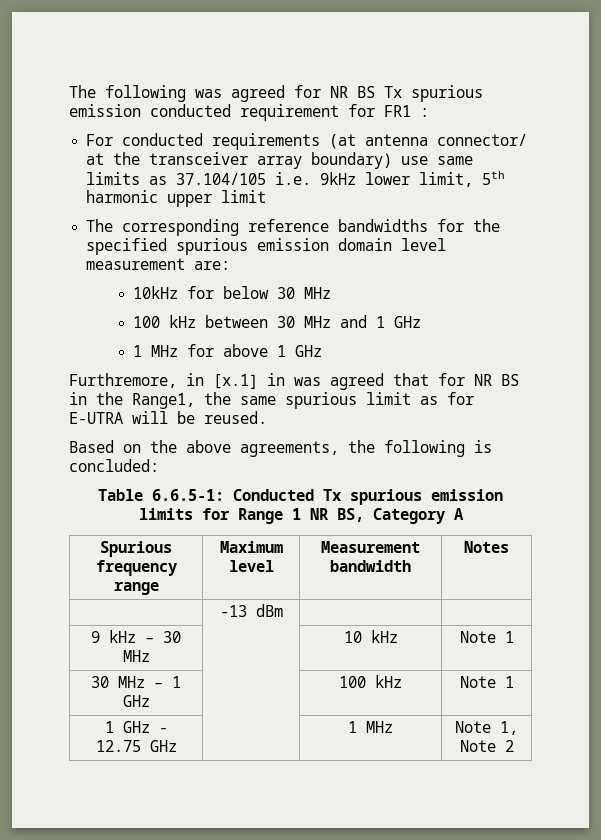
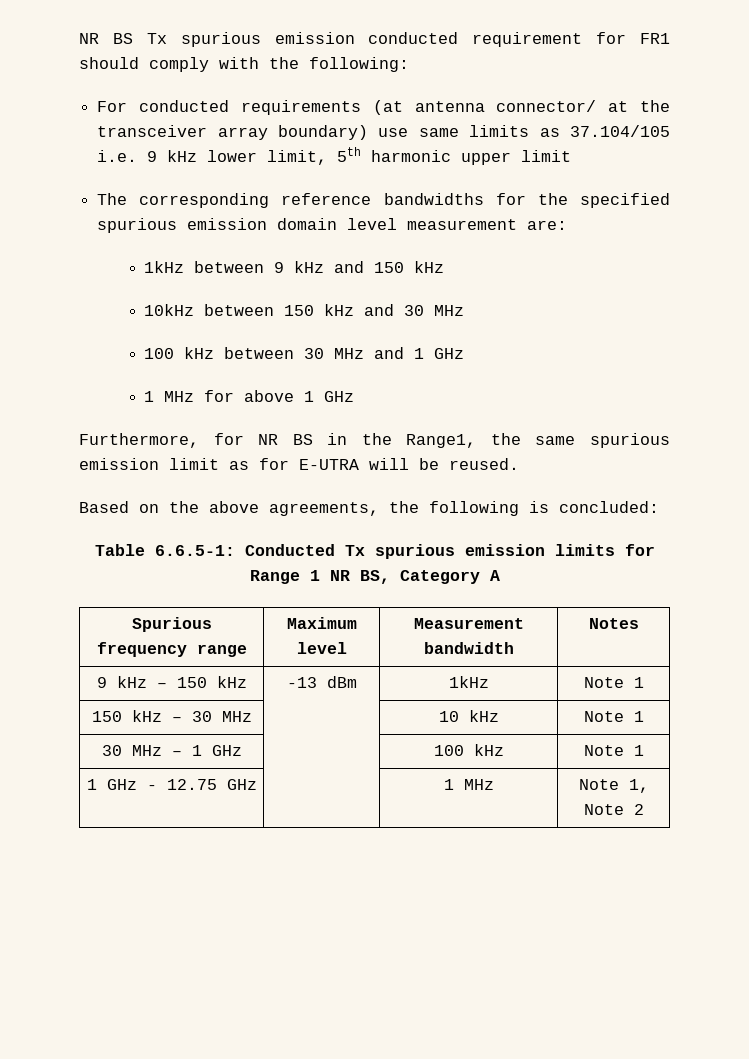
[69,85,321,102] The following was agreed for -> (79, 38) none
[420,108,429,117] : -> [79,57,409,72] should comply with the following:
[320,172,357,185] 9kHz -> [147,150,198,162] 9 kHz
[132,286,269,299] 10kHz for below -> [144,261,445,273] [144,304,395,316] 1kHz between 9 kHz and 150 kHz // 10kHz between 150 kHz and
[69,373,429,390] Furthremore, in [x.1] in was agreed that -> [79,433,199,448] Furthermore,
(357, 400) none -> [79,458,159,470] emission
[219,604,283,617] [91,631,100,643] | -13 dBm | | // 9 -> [96,676,247,688] [286,676,357,688] [448,676,489,688] [583,677,644,688] [91,711,122,722] 9 kHz – 150 kHz | -13 dBm | 1kHz | Note 1 // 150

